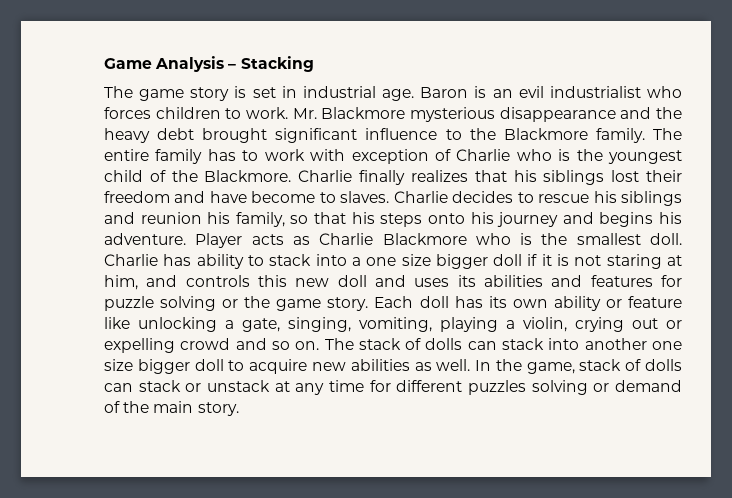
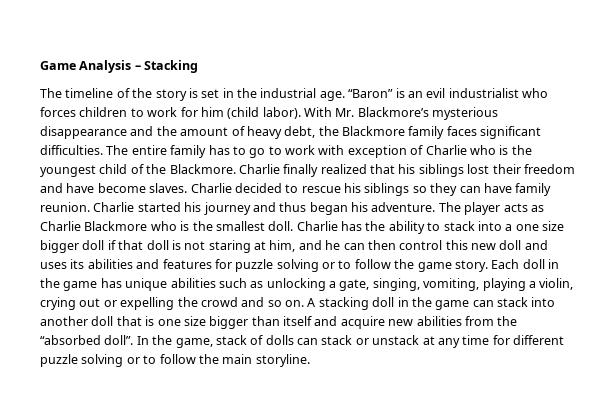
[139,89,185,101] game -> [65,88,153,98] timeline of the
(297, 92) none -> [237,88,257,98] the
[420,87,469,98] Baron -> [348,89,394,98] “Baron”
[246,107,682,122] [104,128,645,143] work. Mr. Blackmore mysterious disappearance and the heavy debt brought significant influence to the Blackmore family. -> [147,107,499,120] [40,126,542,139] [40,145,103,155] work for him (child labor). With Mr. Blackmore’s mysterious disappearance and the amount of heavy debt, the Blackmore family faces significant difficulties.
(259, 155) none -> [249,146,282,158] go to
[410,170,468,182] realizes -> [320,164,367,174] realized
[319,192,336,203] to -> (146, 188) none
[452,191,514,203] decides -> [234,183,282,193] decided
[104,212,683,227] [104,233,243,248] and reunion his family, so that his steps onto his journey and begins his adventure. Player -> [412,183,552,196] [40,202,501,215] so they can have family reunion. Charlie started his journey and thus began his adventure. The player
(192, 260) none -> [365,221,386,231] the
[541,254,552,266] it -> [118,240,169,250] that doll
[185,275,250,287] controls -> [325,240,443,250] he can then control
(239, 303) none -> [338,259,391,269] to follow
[454,296,683,311] [104,317,130,329] has its own ability or feature like -> [548,259,559,269] [40,278,264,291] in the game has unique abilities such as
(175, 345) none -> [177,297,198,307] the
[324,338,683,350] [104,359,471,374] The stack of dolls can stack into another one size bigger doll to acquire new abilities as well. -> [307,297,556,310] [40,316,518,329] [40,335,134,345] A stacking doll in the game can stack into another doll that is one size bigger than itself and acquire new abilities from the “absorbed doll”.
[468,380,683,395] [104,401,120,413] puzzles solving or demand of -> [40,354,196,367] puzzle solving or to follow
[197,402,239,416] story. -> [255,354,310,367] storyline.

